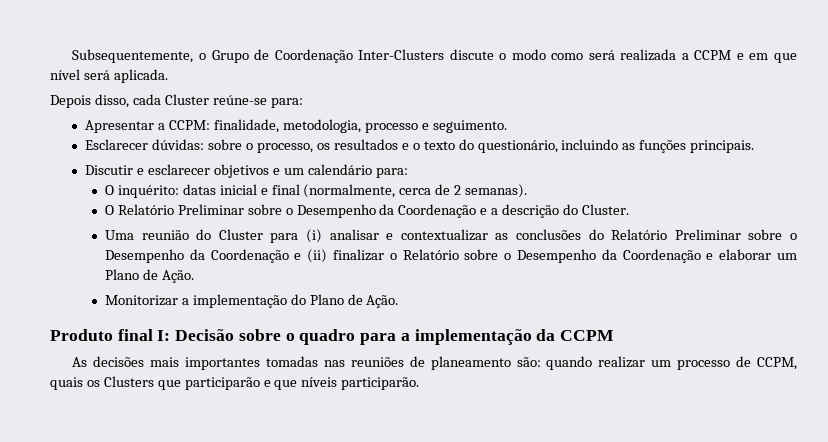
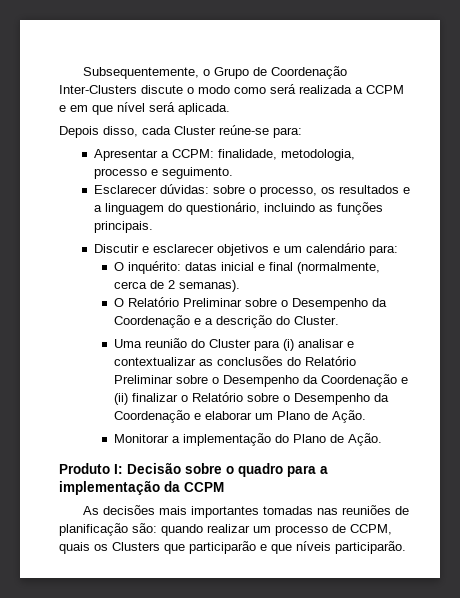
[412,141,455,150] o texto -> [93,203,164,215] a linguagem
[104,295,178,306] Monitorizar -> [113,434,169,443] Monitorar
[117,329,153,341] final -> (110, 468) none
[430,356,511,370] planeamento -> [59,523,128,536] planificação

